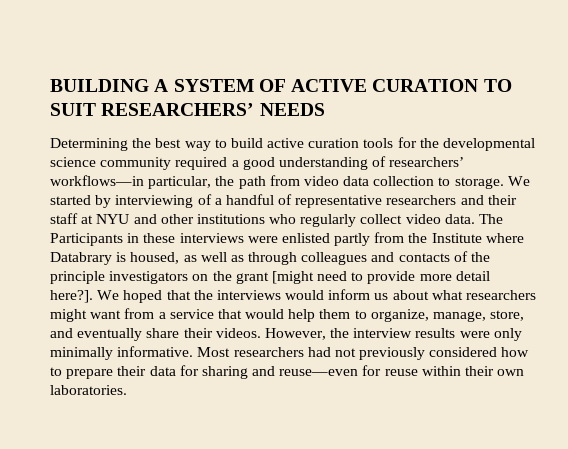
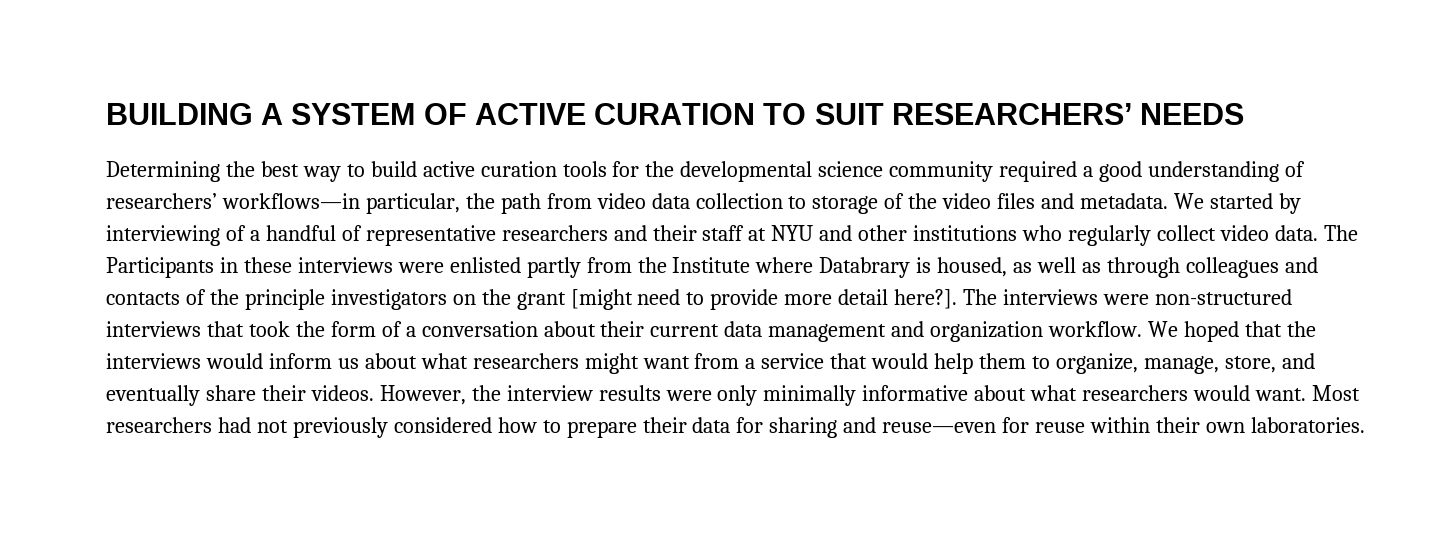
[454,177,504,189] storage. -> [812,193,1169,214] storage of the video files and metadata.
(93, 296) none -> [963,289,1292,305] [106,321,1143,342] The interviews were non-structured interviews that took the form of a conversation about their current data management and organization workflow.
[117,346,194,357] informative. -> [862,385,1307,401] informative about what researchers would want.

